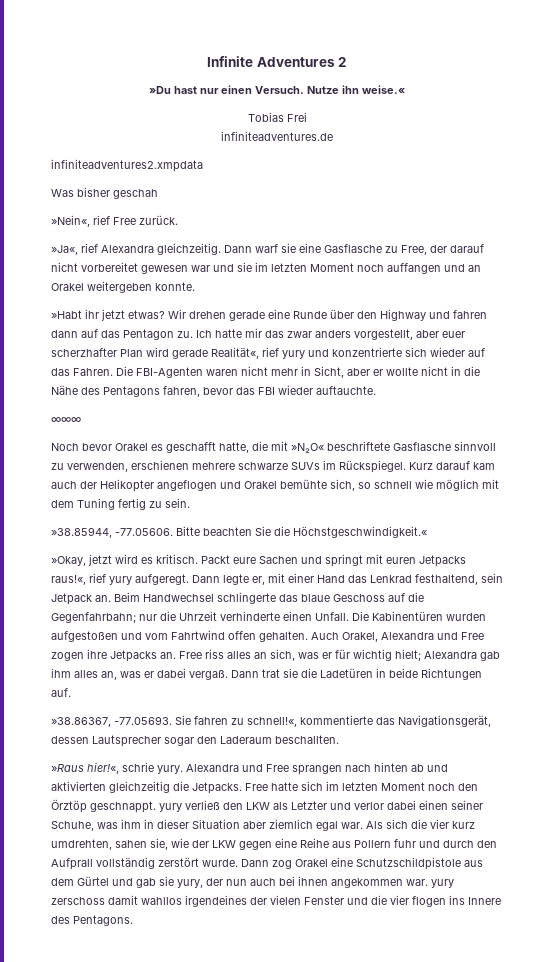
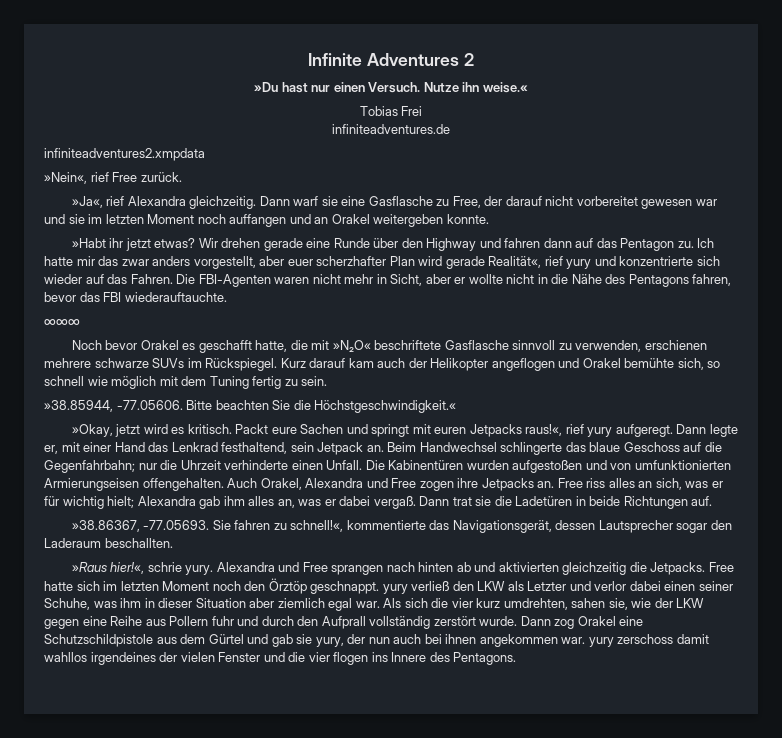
[51,187,158,199] // Was bisher geschah -> (205, 154) none
[278,385,376,395] wieder auftauchte. -> [124,292,227,302] wiederauftauchte.
[145,630,308,642] vom Fahrtwind offen gehalten. -> [610,460,731,470] [44,478,224,491] von umfunktionierten Armierungseisen offengehalten.

